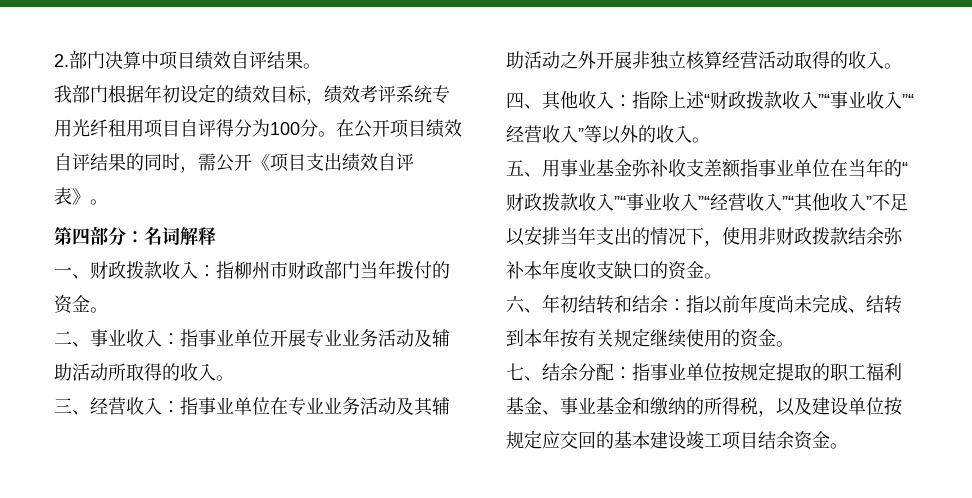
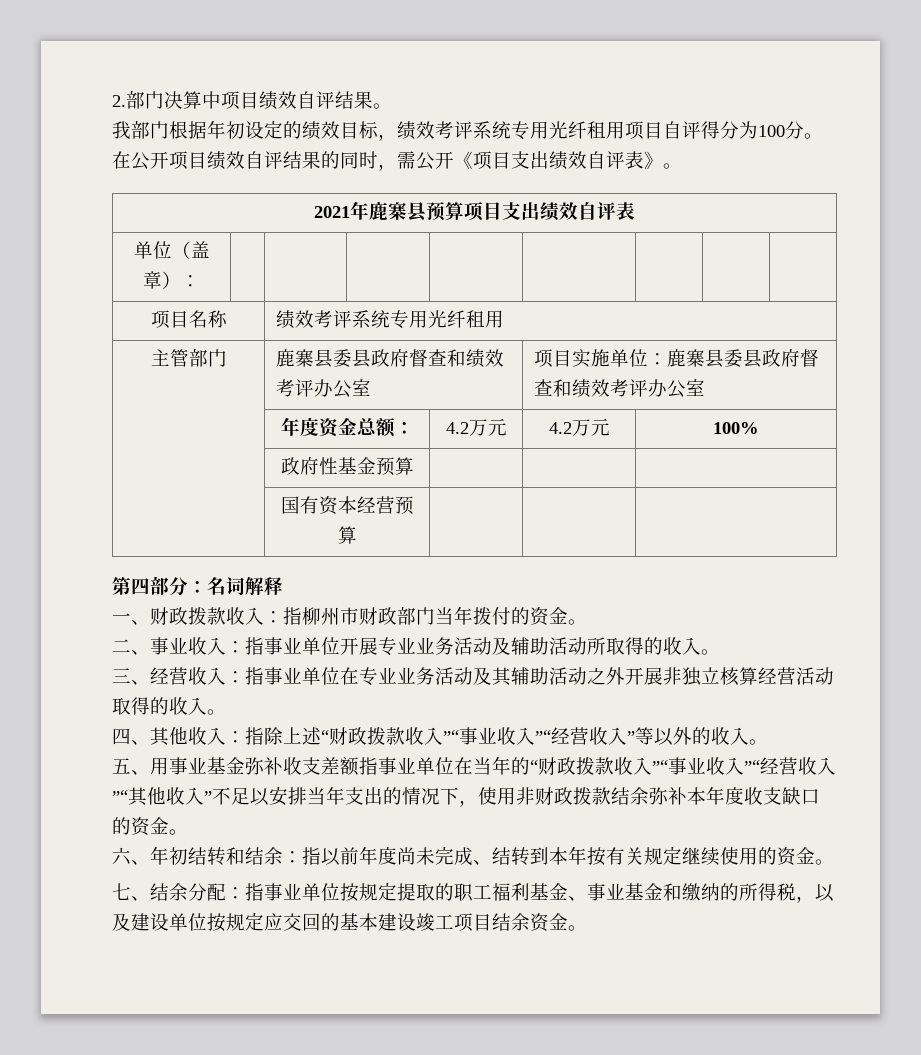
(108, 202) none -> [314,201,635,221] [133,241,210,259] [143,271,200,289] [150,310,227,329] [276,310,505,329] [150,349,227,367] [276,349,505,368] [276,379,372,398] [534,349,820,368] [534,379,706,398] [280,417,414,437] [445,418,507,436] [548,418,610,436] [713,422,759,434] [280,457,414,476] [280,496,414,515] [337,526,357,544] // 2021年鹿寨县预算项目支出绩效自评表 // 单位（盖章）： | | | | | | | | // 项目名称 | 绩效考评系统专用光纤租用 // 主管部门 | 鹿寨县委县政府督查和绩效考评办公室 | 项目实施单位：鹿寨县委县政府督查和绩效考评办公室 // | 年度资金总额： | 4.2万元 | 4.2万元 | 100% // | 政府性基金预算 | | | // | 国有资本经营预算 | | |

